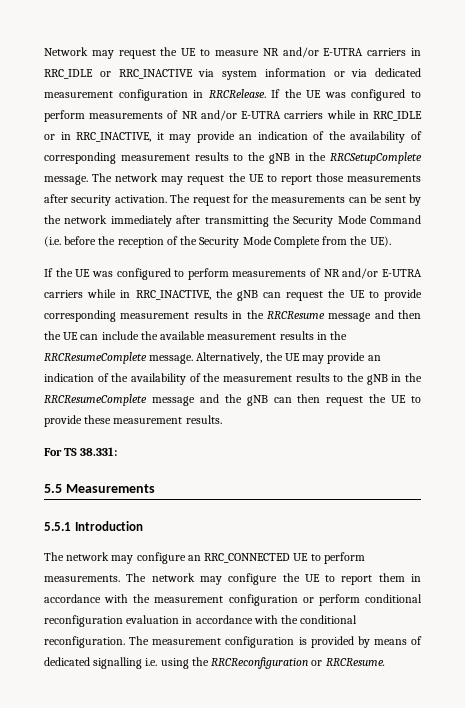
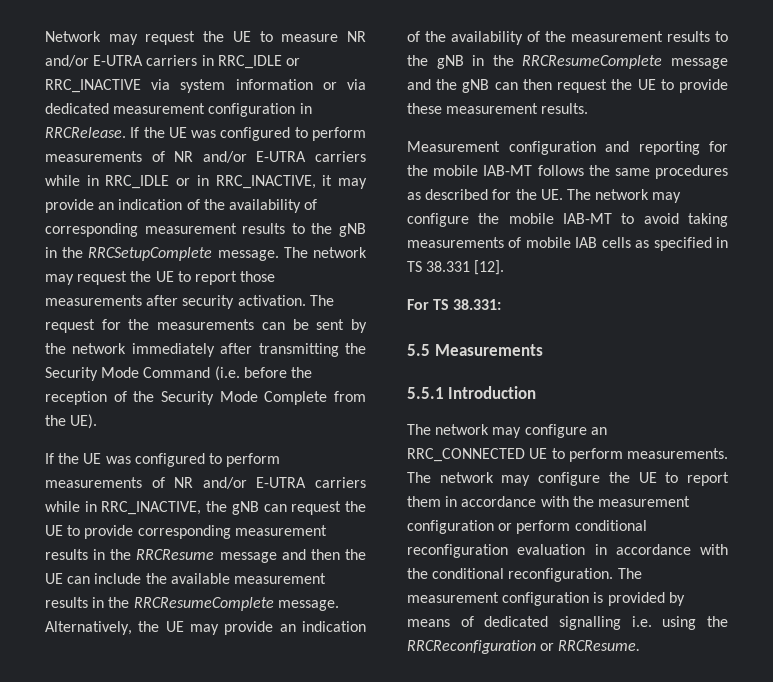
(222, 419) none -> [407,141,728,155] [407,165,728,179] [407,189,682,203] [407,213,728,227] [407,237,728,251] [407,260,505,275] // Measurement configuration and reporting for the mobile IAB-MT follows the same procedures as described for the UE. The network may configure the mobile IAB-MT to avoid taking measurements of mobile IAB cells as specified in TS 38.331 [12].

